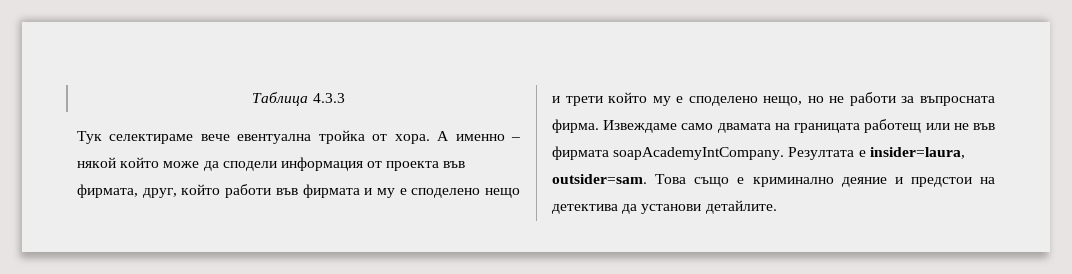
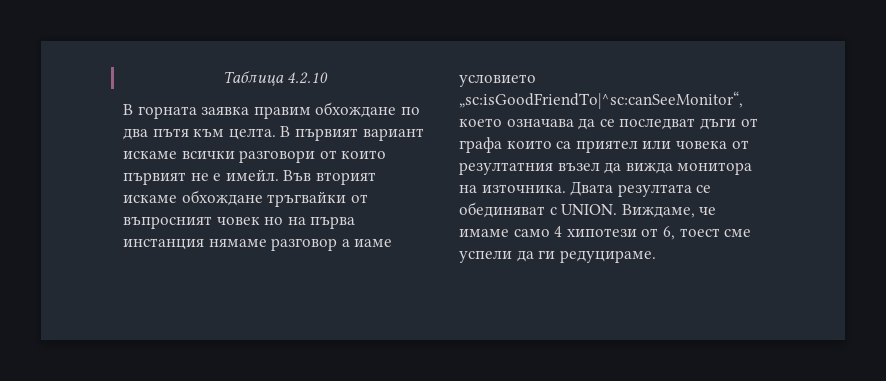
[312,93,345,103] [77,130,520,144] [77,157,466,171] [77,184,520,198] [552,92,995,106] [552,119,995,133] [552,146,965,160] [552,174,995,187] [552,200,777,214] 4.3.3 // Тук селектираме вече евентуална тройка от хора. А именно – някой който може да сподели информация от проекта във фирмата, друг, който работи във фирмата и му е споделено нещо и трети който му е споделено нещо, но не работи за въпросната фирма. Извеждаме само двамата на границата работещ или не във фирмата soapAcademyIntCompany. Резултата е insider=laura, outsider=sam. Това също е криминално деяние и предстои на детектива да установи детайлите. -> [287,72,329,84] [123,102,420,119] [123,126,424,141] [123,150,387,163] [123,169,376,185] [123,190,368,207] [123,216,356,229] [123,238,393,251] [459,74,536,87] [459,91,743,109] [459,118,758,130] [459,137,749,153] [459,162,753,175] [459,181,712,197] [459,202,717,218] [459,226,752,240] [459,250,656,263] 4.2.10 // В горната заявка правим обхождане по два пътя към целта. В първият вариант искаме всички разговори от които първият не е имейл. Във вторият искаме обхождане тръгвайки от въпросният човек но на първа инстанция нямаме разговор а иаме условието „sc:isGoodFriendTo|^sc:canSeeMonitor“, което означава да се последват дъги от графа които са приятел или човека от резултатния възел да вижда монитора на източника. Двата резултата се обединяват с UNION. Виждаме, че имаме само 4 хипотези от 6, тоест сме успели да ги редуцираме.

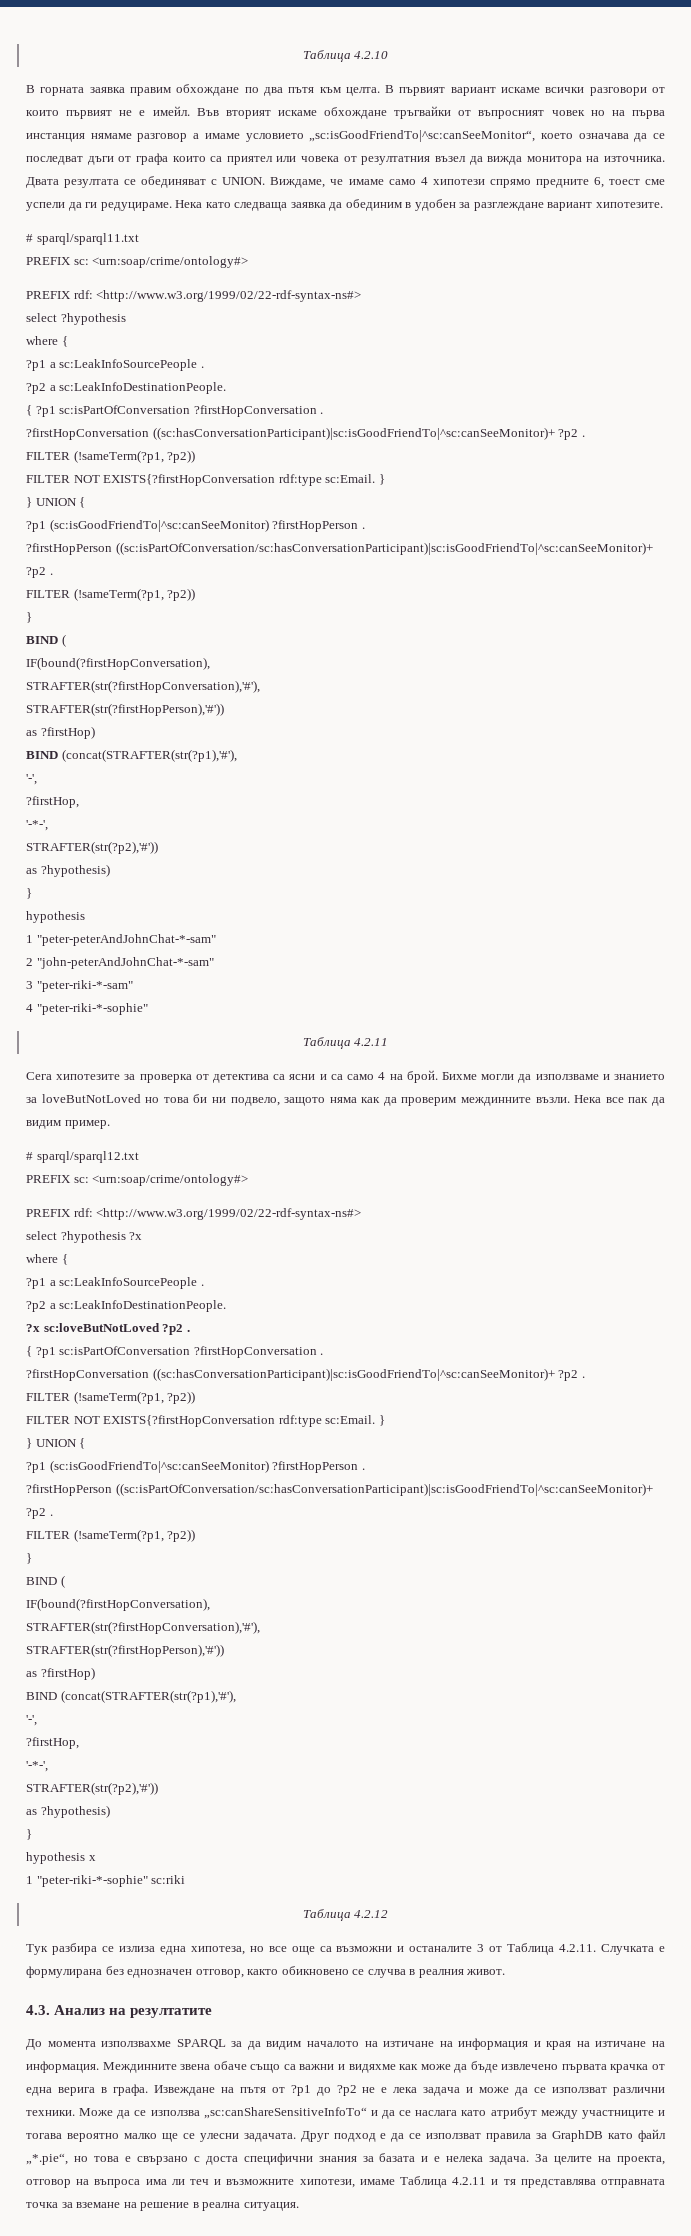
[354,239,393,247] иаме -> [204,133,240,139] имаме
[641,228,659,237] от -> [489,179,589,188] спрямо предните
(656, 256) none -> [175,199,663,211] [26,233,139,245] [26,256,249,268] [26,290,362,302] [26,313,126,325] [26,336,68,347] [26,359,204,371] [26,382,227,394] [26,405,324,417] [26,427,585,440] [26,450,196,463] [26,474,385,486] [26,497,86,508] [26,519,365,532] [26,542,653,555] [26,567,53,578] [26,588,196,601] [26,612,32,623] [26,634,66,647] [26,657,210,670] [26,680,260,693] [26,703,224,716] [26,726,95,739] [26,749,237,762] [26,774,37,785] [26,796,79,808] [26,820,48,831] [26,841,158,854] [26,864,110,877] [26,888,32,899] [26,911,85,923] [26,934,216,946] [26,957,214,969] [26,980,133,992] [26,1003,148,1015] [302,1037,389,1049] [26,1070,666,1083] [26,1094,665,1106] [26,1120,110,1129] [26,1151,139,1163] [26,1174,249,1186] [26,1208,362,1220] [26,1231,143,1243] [26,1254,68,1265] [26,1277,204,1289] [26,1300,227,1312] [26,1323,190,1335] [26,1346,324,1358] [26,1368,585,1381] [26,1391,196,1404] [26,1415,385,1427] [26,1438,86,1449] [26,1460,365,1473] [26,1483,653,1496] [26,1508,53,1519] [26,1529,196,1542] [26,1553,32,1564] [26,1575,65,1588] [26,1598,210,1611] [26,1621,260,1634] [26,1644,224,1657] [26,1667,95,1680] [26,1690,236,1703] [26,1715,37,1726] [26,1737,79,1749] [26,1761,48,1772] [26,1782,158,1795] [26,1805,110,1818] [26,1829,32,1840] [26,1852,96,1864] [26,1875,186,1887] [302,1909,389,1921] [26,1943,666,1955] [26,1966,506,1978] [26,2005,213,2018] [26,2038,665,2050] [26,2061,665,2073] [26,2084,665,2096] [26,2107,665,2119] [26,2129,667,2142] [26,2153,666,2165] [26,2176,665,2188] [26,2202,299,2211] Нека като следваща заявка да обединим в удобен за разглеждане вариант хипотезите. // # sparql/sparql11.txt // PREFIX sc: <urn:soap/crime/ontology#> // PREFIX rdf: <http://www.w3.org/1999/02/22-rdf-syntax-ns#> // select ?hypothesis // where { // ?p1 a sc:LeakInfoSourcePeople . // ?p2 a sc:LeakInfoDestinationPeople. // { ?p1 sc:isPartOfConversation ?firstHopConversation . // ?firstHopConversation ((sc:hasConversationParticipant)|sc:isGoodFriendTo|^sc:canSeeMonitor)+ ?p2 . // FILTER (!sameTerm(?p1, ?p2)) // FILTER NOT EXISTS{?firstHopConversation rdf:type sc:Email. } // } UNION { // ?p1 (sc:isGoodFriendTo|^sc:canSeeMonitor) ?firstHopPerson . // ?firstHopPerson ((sc:isPartOfConversation/sc:hasConversationParticipant)|sc:isGoodFriendTo|^sc:canSeeMonitor)+ ?p2 . // FILTER (!sameTerm(?p1, ?p2)) // } // BIND ( // IF(bound(?firstHopConversation), // STRAFTER(str(?firstHopConversation),'#'), // STRAFTER(str(?firstHopPerson),'#')) // as ?firstHop) // BIND (concat(STRAFTER(str(?p1),'#'), // '-', // ?firstHop, // '-*-', // STRAFTER(str(?p2),'#')) // as ?hypothesis) // } // hypothesis // 1 "peter-peterAndJohnChat-*-sam" // 2 "john-peterAndJohnChat-*-sam" // 3 "peter-riki-*-sam" // 4 "peter-riki-*-sophie" // Таблица 4.2.11 // Сега хипотезите за проверка от детектива са ясни и са само 4 на брой. Бихме могли да използваме и знанието за loveButNotLoved но това би ни подвело, защото няма как да проверим междинните възли. Нека все пак да видим пример. // # sparql/sparql12.txt // PREFIX sc: <urn:soap/crime/ontology#> // PREFIX rdf: <http://www.w3.org/1999/02/22-rdf-syntax-ns#> // select ?hypothesis ?x // where { // ?p1 a sc:LeakInfoSourcePeople . // ?p2 a sc:LeakInfoDestinationPeople. // ?x sc:loveButNotLoved ?p2 . // { ?p1 sc:isPartOfConversation ?firstHopConversation . // ?firstHopConversation ((sc:hasConversationParticipant)|sc:isGoodFriendTo|^sc:canSeeMonitor)+ ?p2 . // FILTER (!sameTerm(?p1, ?p2)) // FILTER NOT EXISTS{?firstHopConversation rdf:type sc:Email. } // } UNION { // ?p1 (sc:isGoodFriendTo|^sc:canSeeMonitor) ?firstHopPerson . // ?firstHopPerson ((sc:isPartOfConversation/sc:hasConversationParticipant)|sc:isGoodFriendTo|^sc:canSeeMonitor)+ ?p2 . // FILTER (!sameTerm(?p1, ?p2)) // } // BIND ( // IF(bound(?firstHopConversation), // STRAFTER(str(?firstHopConversation),'#'), // STRAFTER(str(?firstHopPerson),'#')) // as ?firstHop) // BIND (concat(STRAFTER(str(?p1),'#'), // '-', // ?firstHop, // '-*-', // STRAFTER(str(?p2),'#')) // as ?hypothesis) // } // hypothesis x // 1 "peter-riki-*-sophie" sc:riki // Таблица 4.2.12 // Тук разбира се излиза една хипотеза, но все още са възможни и останалите 3 от Таблица 4.2.11. Случката е формулирана без еднозначен отговор, както обикновено се случва в реалния живот. // 4.3. Анализ на резултатите // До момента използвахме SPARQL за да видим началото на изтичане на информация и края на изтичане на информация. Междинните звена обаче също са важни и видяхме как може да бъде извлечено първата крачка от една верига в графа. Извеждане на пътя от ?p1 до ?p2 не е лека задача и може да се използват различни техники. Може да се използва „sc:canShareSensitiveInfoTo“ и да се наслага като атрибут между участниците и тогава вероятно малко ще се улесни задачата. Друг подход е да се използват правила за GraphDB като файл „*.pie“, но това е свързано с доста специфични знания за базата и е нелека задача. За целите на проекта, отговор на въпроса има ли теч и възможните хипотези, имаме Таблица 4.2.11 и тя представлява отправната точка за вземане на решение в реална ситуация.

